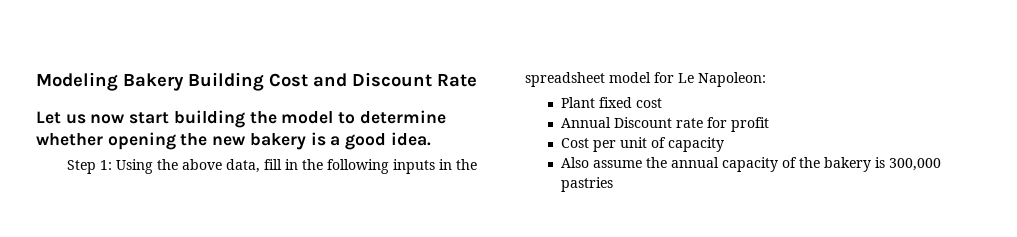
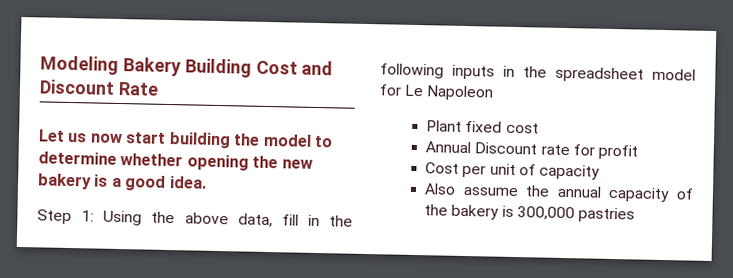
[698,72,766,87] Napoleon: -> [426,85,495,101] Napoleon

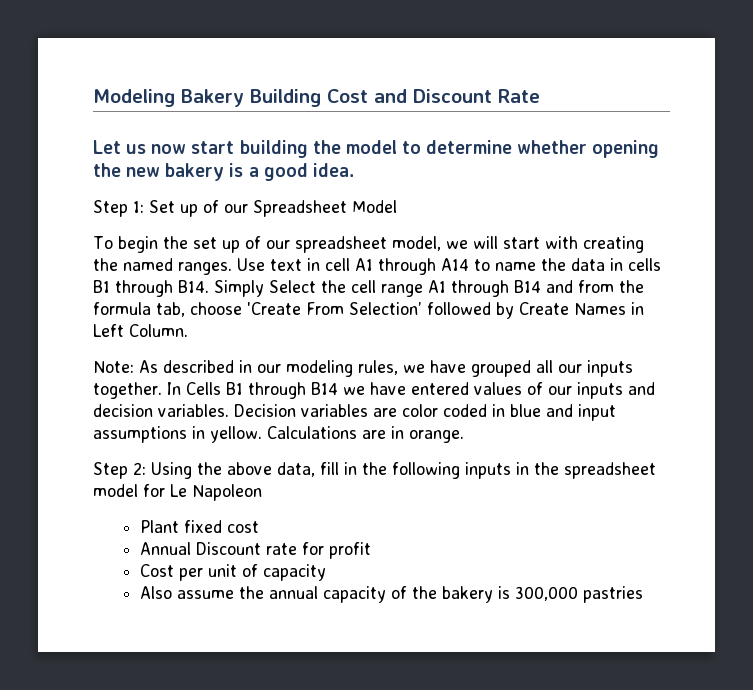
(95, 216) none -> [149,200,397,217] [93,236,644,253] [93,258,661,275] [93,280,644,297] [93,302,644,319] [93,324,188,337] [93,360,633,377] [93,382,655,399] [93,404,616,421] [93,426,464,443] [93,462,146,479] Set up of our Spreadsheet Model // To begin the set up of our spreadsheet model, we will start with creating the named ranges. Use text in cell A1 through A14 to name the data in cells B1 through B14. Simply Select the cell range A1 through B14 and from the formula tab, choose 'Create From Selection’ followed by Create Names in Left Column. // Note: As described in our modeling rules, we have grouped all our inputs together. In Cells B1 through B14 we have entered values of our inputs and decision variables. Decision variables are color coded in blue and input assumptions in yellow. Calculations are in orange. // Step 2:

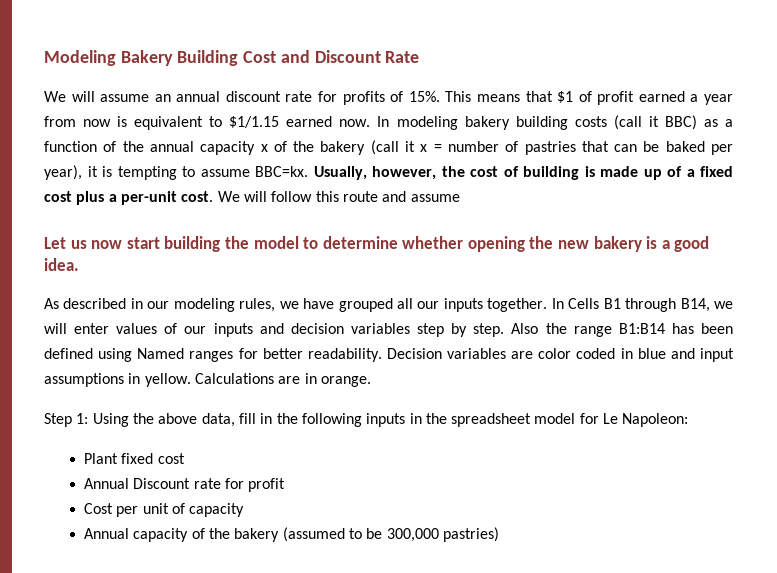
(540, 96) none -> [44,91,733,105] [44,115,733,130] [44,140,733,155] [44,165,733,180] [44,191,460,205] // We will assume an annual discount rate for profits of 15%. This means that $1 of profit earned a year from now is equivalent to $1/1.15 earned now. In modeling bakery building costs (call it BBC) as a function of the annual capacity x of the bakery (call it x = number of pastries that can be baked per year), it is tempting to assume BBC=kx. Usually, however, the cost of building is made up of a fixed cost plus a per-unit cost. We will follow this route and assume
[93,200,397,217] [93,236,644,253] [93,258,661,275] [93,280,644,297] [93,302,644,319] [93,324,188,337] [93,361,134,373] Step 1: Set up of our Spreadsheet Model // To begin the set up of our spreadsheet model, we will start with creating the named ranges. Use text in cell A1 through A14 to name the data in cells B1 through B14. Simply Select the cell range A1 through B14 and from the formula tab, choose 'Create From Selection’ followed by Create Names in Left Column. // Note: -> (79, 264) none
[311,382,469,395] B14 we have entered -> [680,298,734,312] [44,323,110,334] B14, we will enter
[158,404,229,417] variables. -> [350,323,733,337] [44,348,382,362] variables step by step. Also the range B1:B14 has been defined using Named ranges for better readability.
[133,462,146,475] 2: -> [76,413,89,424] 1:
[192,484,262,501] Napoleon -> [622,413,689,427] Napoleon:
[139,586,643,603] Also assume the annual capacity of the bakery is 300,000 pastries -> [84,527,499,542] Annual capacity of the bakery (assumed to be 300,000 pastries)

